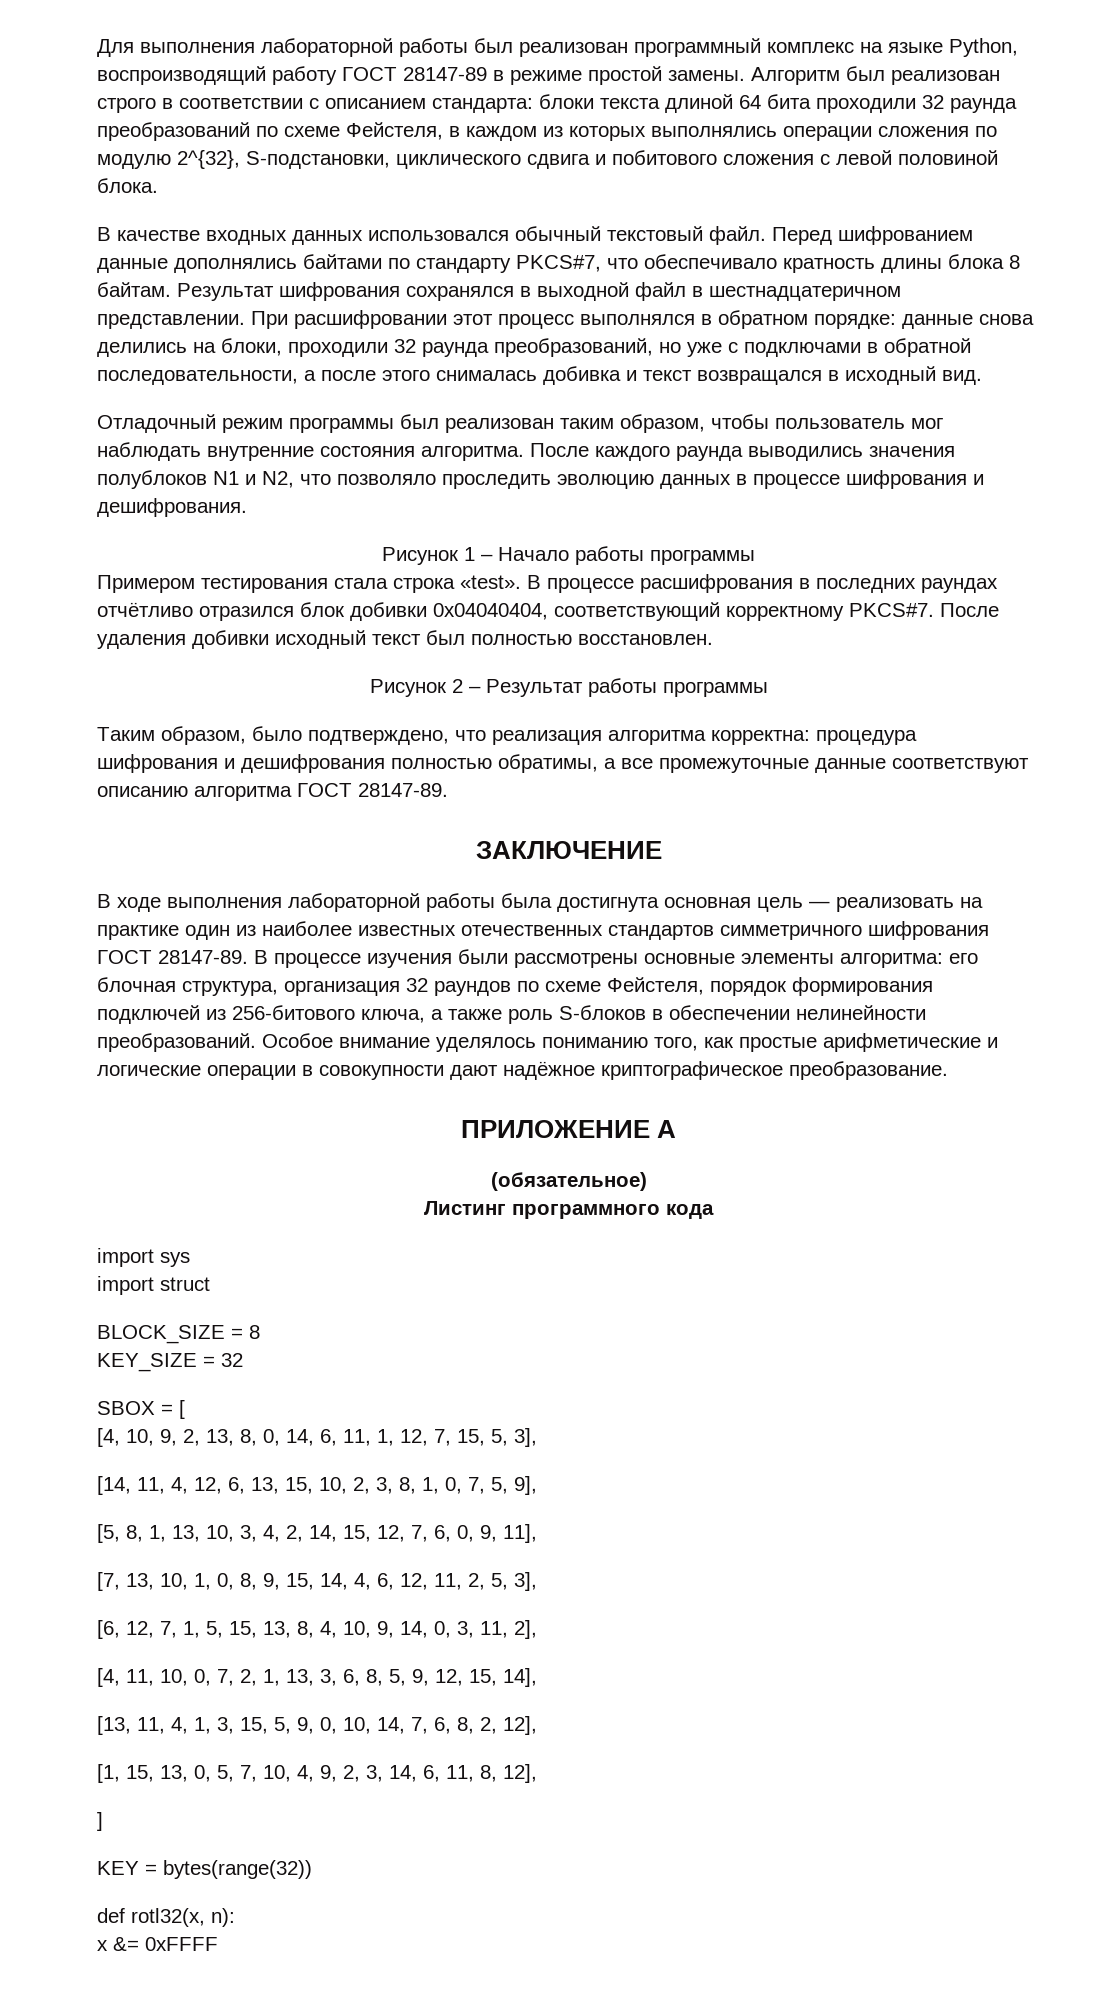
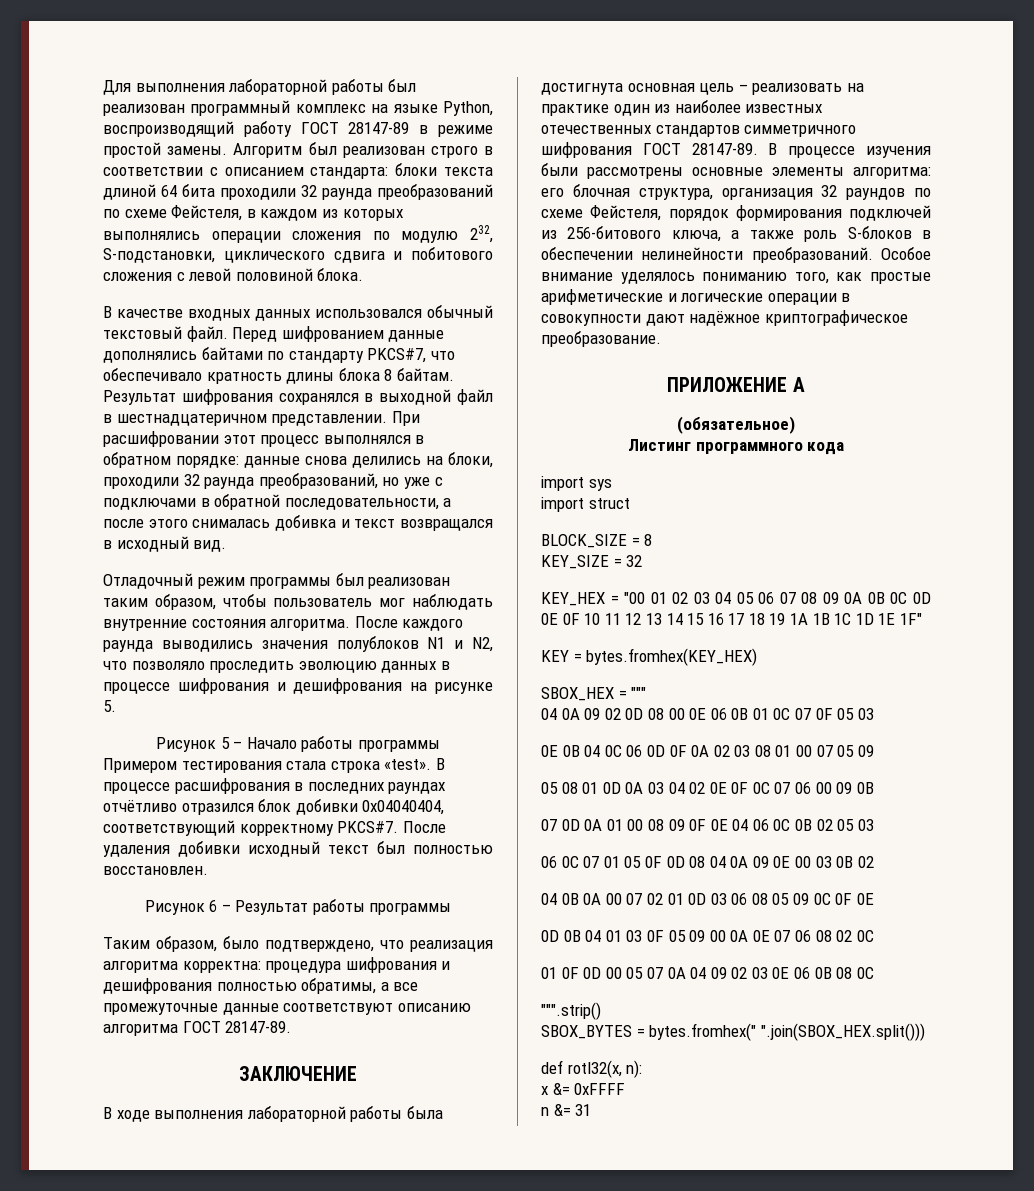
[177,150,240,169] 2^{32}, -> [470,225,494,243] 232,
[97,498,247,517] [382,547,475,565] дешифрования. // Рисунок 1 -> [293,678,494,694] [103,700,116,712] [156,737,230,752] дешифрования на рисунке 5. // Рисунок 5
[451,679,463,693] 2 -> [209,900,218,912] 6
[809,901,830,908] — -> [738,84,748,92] –
[97,1400,185,1419] [97,1428,537,1447] [97,1476,537,1495] [97,1524,537,1543] [97,1572,537,1591] [97,1620,537,1639] [97,1668,537,1687] [97,1716,537,1735] [97,1764,537,1783] [97,1812,103,1831] [97,1860,312,1879] SBOX = [ // [4, 10, 9, 2, 13, 8, 0, 14, 6, 11, 1, 12, 7, 15, 5, 3], // [14, 11, 4, 12, 6, 13, 15, 10, 2, 3, 8, 1, 0, 7, 5, 9], // [5, 8, 1, 13, 10, 3, 4, 2, 14, 15, 12, 7, 6, 0, 9, 11], // [7, 13, 10, 1, 0, 8, 9, 15, 14, 4, 6, 12, 11, 2, 5, 3], // [6, 12, 7, 1, 5, 15, 13, 8, 4, 10, 9, 14, 0, 3, 11, 2], // [4, 11, 10, 0, 7, 2, 1, 13, 3, 6, 8, 5, 9, 12, 15, 14], // [13, 11, 4, 1, 3, 15, 5, 9, 0, 10, 14, 7, 6, 8, 2, 12], // [1, 15, 13, 0, 5, 7, 10, 4, 9, 2, 3, 14, 6, 11, 8, 12], // ] // KEY = bytes(range(32)) -> [541,592,931,606] [541,613,923,625] [541,648,758,666] [541,687,647,701] [541,708,874,720] [541,745,874,757] [541,782,874,794] [541,819,874,831] [541,856,874,868] [541,893,874,905] [541,930,874,942] [541,967,874,979] [541,1002,601,1020] [541,1023,925,1041] KEY_HEX = "00 01 02 03 04 05 06 07 08 09 0A 0B 0C 0D 0E 0F 10 11 12 13 14 15 16 17 18 19 1A 1B 1C 1D 1E 1F" // KEY = bytes.fromhex(KEY_HEX) // SBOX_HEX = """ // 04 0A 09 02 0D 08 00 0E 06 0B 01 0C 07 0F 05 03 // 0E 0B 04 0C 06 0D 0F 0A 02 03 08 01 00 07 05 09 // 05 08 01 0D 0A 03 04 02 0E 0F 0C 07 06 00 09 0B // 07 0D 0A 01 00 08 09 0F 0E 04 06 0C 0B 02 05 03 // 06 0C 07 01 05 0F 0D 08 04 0A 09 0E 00 03 0B 02 // 04 0B 0A 00 07 02 01 0D 03 06 08 05 09 0C 0F 0E // 0D 0B 04 01 03 0F 05 09 00 0A 0E 07 06 08 02 0C // 01 0F 0D 00 05 07 0A 04 09 02 03 0E 06 0B 08 0C // """.strip() // SBOX_BYTES = bytes.fromhex(" ".join(SBOX_HEX.split()))
(218, 1944) none -> [541,1104,592,1116] // n &= 31

